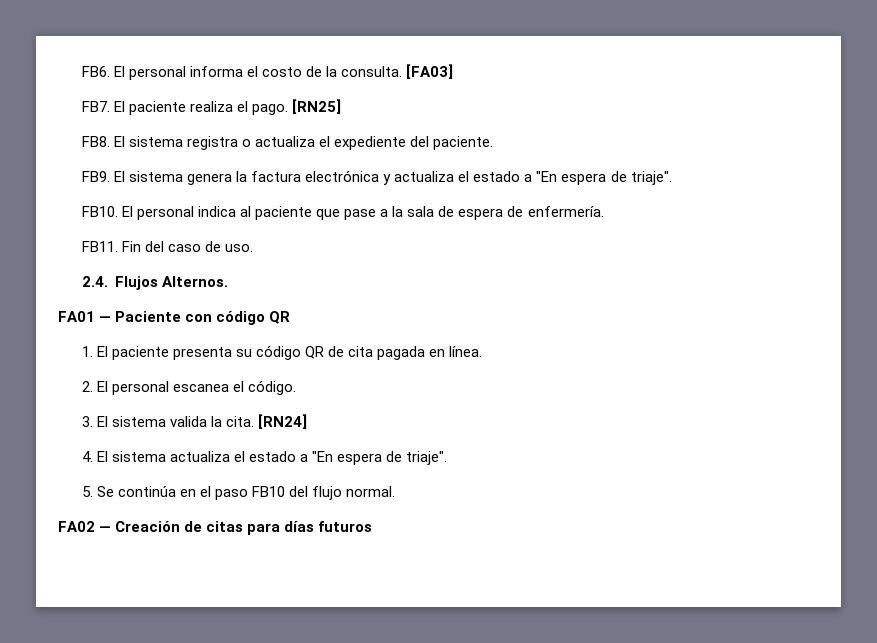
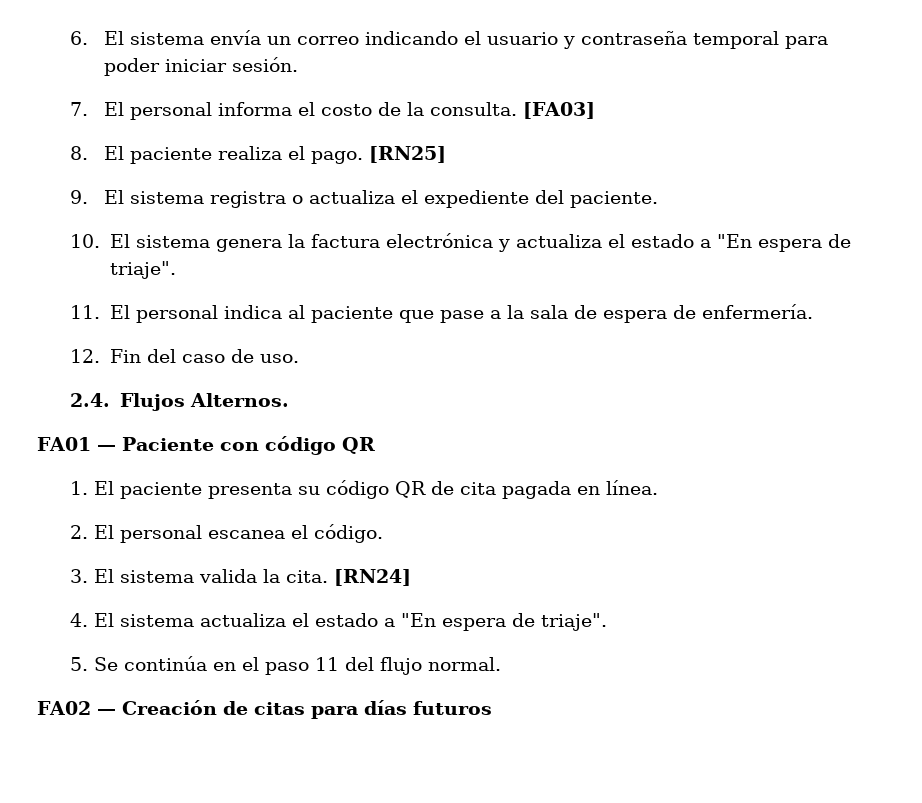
[81,66,110,77] FB6. -> [70,30,828,49] [103,57,298,76] [70,102,89,116] 6. El sistema envía un correo indicando el usuario y contraseña temporal para poder iniciar sesión. // 7.
[81,101,110,112] FB7. -> [70,146,89,160] 8.
[81,136,110,147] FB8. -> [70,190,89,204] 9.
[81,171,110,182] FB9. -> [70,234,101,248] 10.
[81,206,118,217] FB10. -> [70,305,101,319] 11.
[81,241,118,252] FB11. -> [70,349,101,363] 12.
[252,486,286,497] FB10 -> [315,657,340,671] 11

